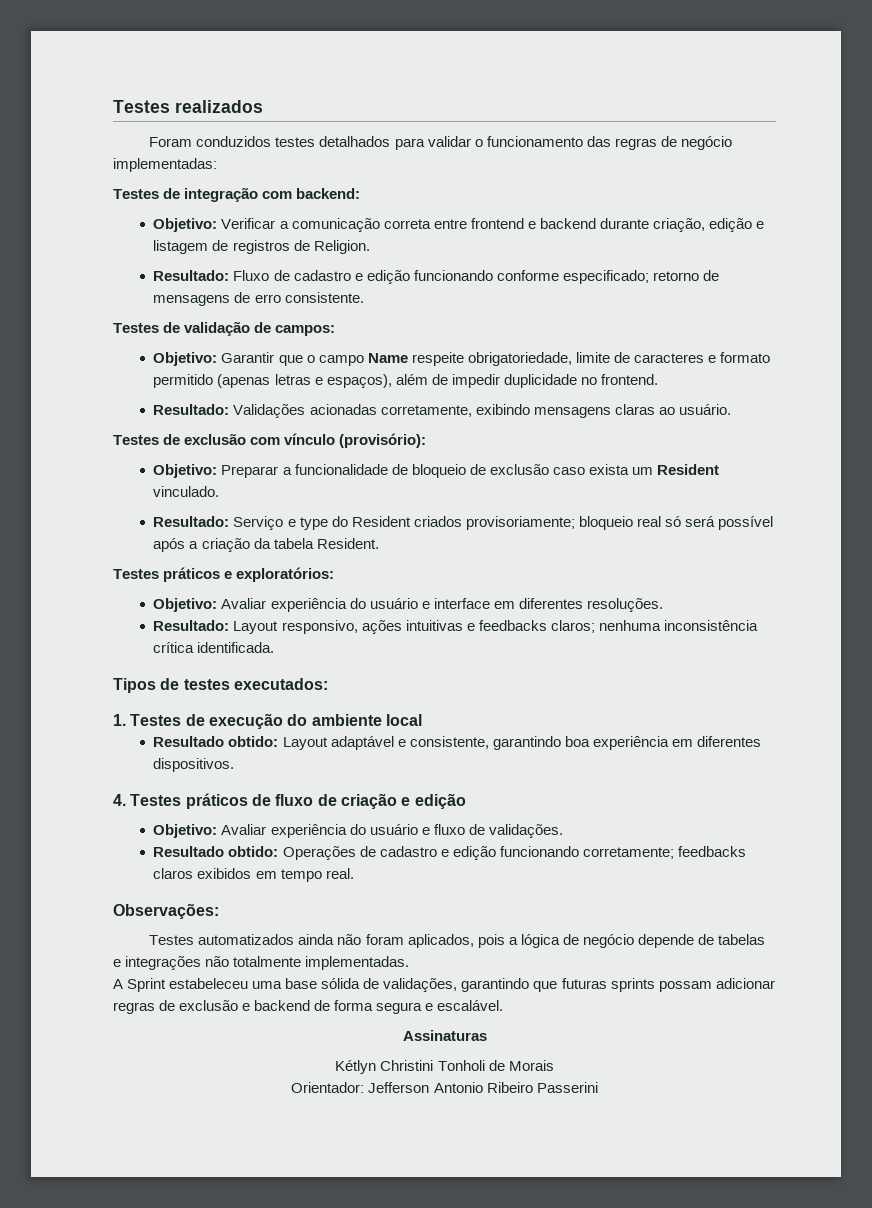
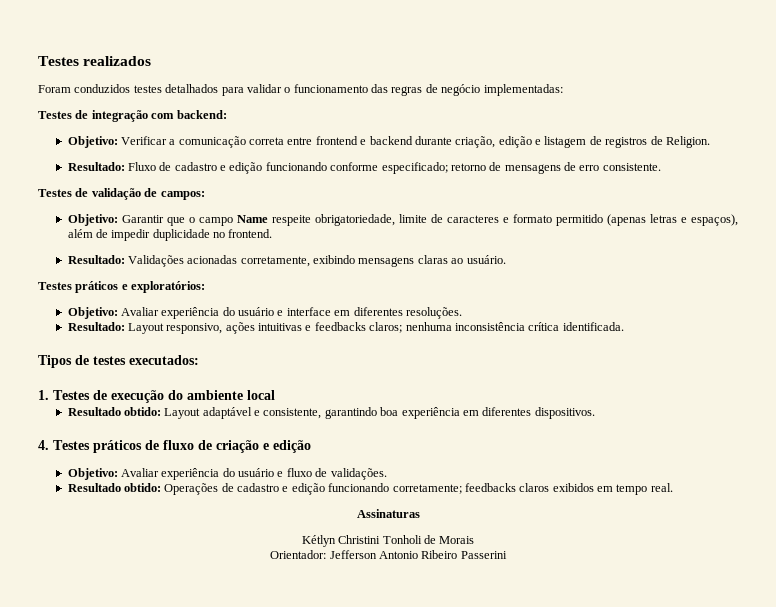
[113,433,427,448] [153,464,719,478] [153,486,220,497] [153,516,774,530] [153,538,379,552] // Testes de exclusão com vínculo (provisório): // Objetivo: Preparar a funcionalidade de bloqueio de exclusão caso exista um Resident vinculado. // Resultado: Serviço e type do Resident criados provisoriamente; bloqueio real só será possível após a criação da tabela Resident. -> (506, 259) none
[113,903,219,919] [149,934,765,948] [113,956,410,970] [113,978,775,992] [113,1000,504,1014] // Observações: // Testes automatizados ainda não foram aplicados, pois a lógica de negócio depende de tabelas e integrações não totalmente implementadas. // A Sprint estabeleceu uma base sólida de validações, garantindo que futuras sprints possam adicionar regras de exclusão e backend de forma segura e escalável. -> (673, 487) none

